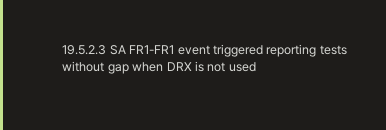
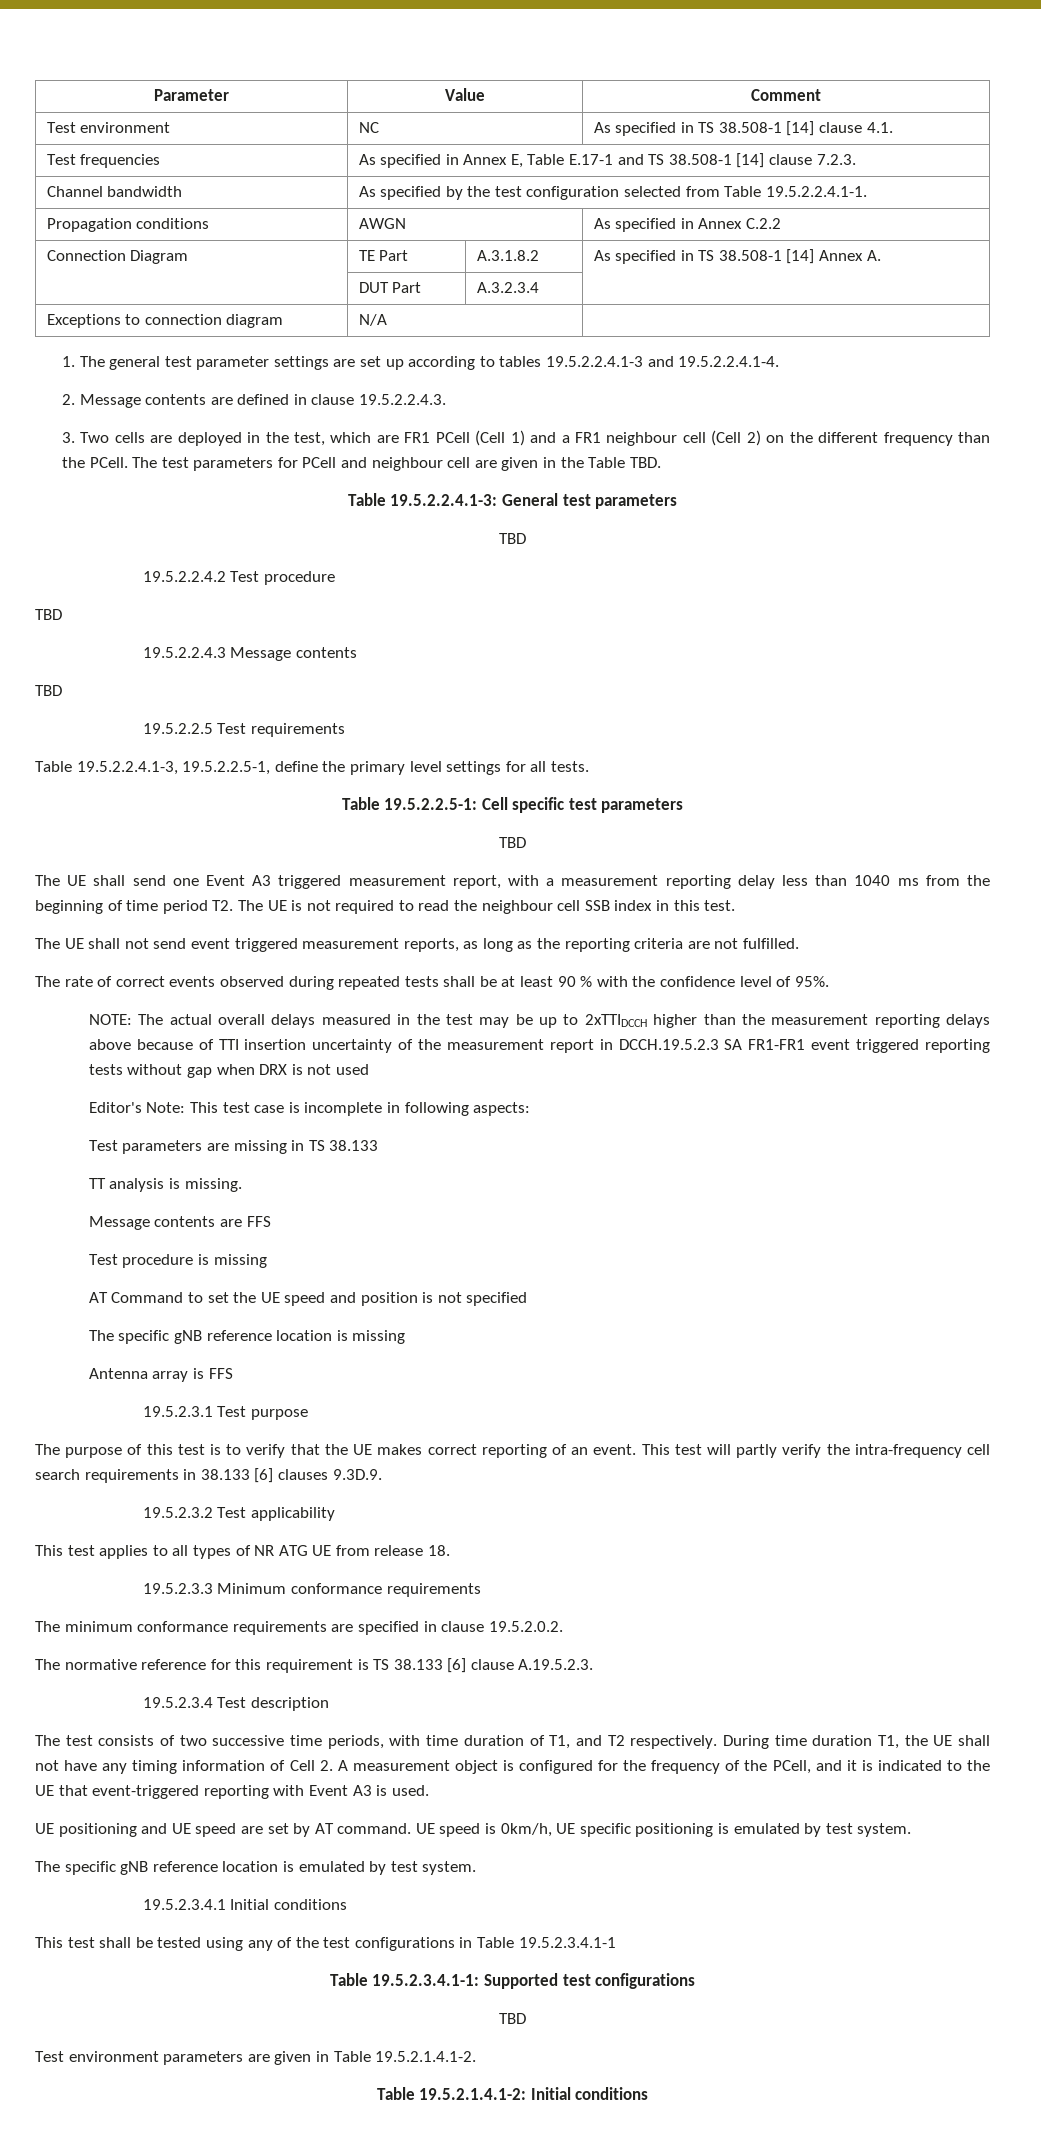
[62,45,107,55] 19.5.2.3 -> [154,89,229,101] [445,88,485,101] [751,89,821,101] [46,122,171,133] [358,122,379,133] [593,121,893,136] [46,154,161,168] [358,153,856,168] [46,186,183,197] [358,186,867,200] [46,218,210,232] [358,218,406,229] [593,218,781,232] [46,250,189,264] [358,250,409,261] [476,250,539,261] [593,249,881,264] [358,282,422,293] [476,282,539,293] [46,314,284,328] [358,314,387,326] [61,356,780,370] [61,394,447,408] [61,430,990,446] [61,457,661,471] [347,493,678,509] [499,533,526,544] [142,571,335,585] [35,609,62,620] [142,647,357,661] [35,685,62,696] [142,723,345,737] [35,761,589,775] [341,797,684,813] [499,837,526,848] [35,875,991,889] [35,900,736,914] [35,938,800,952] [35,976,829,990] [88,1014,990,1028] [88,1039,719,1053] Parameter | Value | Comment // Test environment | NC | As specified in TS 38.508-1 [14] clause 4.1. // Test frequencies | As specified in Annex E, Table E.17-1 and TS 38.508-1 [14] clause 7.2.3. // Channel bandwidth | As specified by the test configuration selected from Table 19.5.2.2.4.1-1. // Propagation conditions | AWGN | As specified in Annex C.2.2 // Connection Diagram | TE Part | A.3.1.8.2 | As specified in TS 38.508-1 [14] Annex A. // | DUT Part | A.3.2.3.4 | // Exceptions to connection diagram | N/A | // 1. The general test parameter settings are set up according to tables 19.5.2.2.4.1-3 and 19.5.2.2.4.1-4. // 2. Message contents are defined in clause 19.5.2.2.4.3. // 3. Two cells are deployed in the test, which are FR1 PCell (Cell 1) and a FR1 neighbour cell (Cell 2) on the different frequency than the PCell. The test parameters for PCell and neighbour cell are given in the Table TBD. // Table 19.5.2.2.4.1-3: General test parameters // TBD // 19.5.2.2.4.2 Test procedure // TBD // 19.5.2.2.4.3 Message contents // TBD // 19.5.2.2.5 Test requirements // Table 19.5.2.2.4.1-3, 19.5.2.2.5-1, define the primary level settings for all tests. // Table 19.5.2.2.5-1: Cell specific test parameters // TBD // The UE shall send one Event A3 triggered measurement report, with a measurement reporting delay less than 1040 ms from the beginning of time period T2. The UE is not required to read the neighbour cell SSB index in this test. // The UE shall not send event triggered measurement reports, as long as the reporting criteria are not fulfilled. // The rate of correct events observed during repeated tests shall be at least 90 % with the confidence level of 95%. // NOTE: The actual overall delays measured in the test may be up to 2xTTIDCCH higher than the measurement reporting delays above because of TTI insertion uncertainty of the measurement report in DCCH.19.5.2.3
(256, 67) none -> [88,1102,531,1116] [88,1140,379,1154] [88,1178,242,1192] [88,1216,271,1230] [88,1254,267,1268] [88,1292,528,1306] [88,1330,406,1344] [88,1368,233,1382] [142,1406,308,1420] [35,1444,991,1458] [35,1468,382,1483] [142,1507,335,1521] [35,1545,451,1559] [142,1583,481,1597] [35,1621,563,1635] [35,1658,594,1673] [142,1697,329,1711] [35,1735,990,1749] [35,1760,991,1774] [35,1785,429,1799] [35,1823,912,1837] [35,1861,477,1875] [142,1899,347,1910] [35,1937,616,1951] [329,1973,696,1989] [499,2013,526,2024] [35,2051,477,2065] [376,2087,649,2100] // Editor's Note: This test case is incomplete in following aspects: // Test parameters are missing in TS 38.133 // TT analysis is missing. // Message contents are FFS // Test procedure is missing // AT Command to set the UE speed and position is not specified // The specific gNB reference location is missing // Antenna array is FFS // 19.5.2.3.1 Test purpose // The purpose of this test is to verify that the UE makes correct reporting of an event. This test will partly verify the intra-frequency cell search requirements in 38.133 [6] clauses 9.3D.9. // 19.5.2.3.2 Test applicability // This test applies to all types of NR ATG UE from release 18. // 19.5.2.3.3 Minimum conformance requirements // The minimum conformance requirements are specified in clause 19.5.2.0.2. // The normative reference for this requirement is TS 38.133 [6] clause A.19.5.2.3. // 19.5.2.3.4 Test description // The test consists of two successive time periods, with time duration of T1, and T2 respectively. During time duration T1, the UE shall not have any timing information of Cell 2. A measurement object is configured for the frequency of the PCell, and it is indicated to the UE that event-triggered reporting with Event A3 is used. // UE positioning and UE speed are set by AT command. UE speed is 0km/h, UE specific positioning is emulated by test system. // The specific gNB reference location is emulated by test system. // 19.5.2.3.4.1 Initial conditions // This test shall be tested using any of the test configurations in Table 19.5.2.3.4.1-1 // Table 19.5.2.3.4.1-1: Supported test configurations // TBD // Test environment parameters are given in Table 19.5.2.1.4.1-2. // Table 19.5.2.1.4.1-2: Initial conditions

